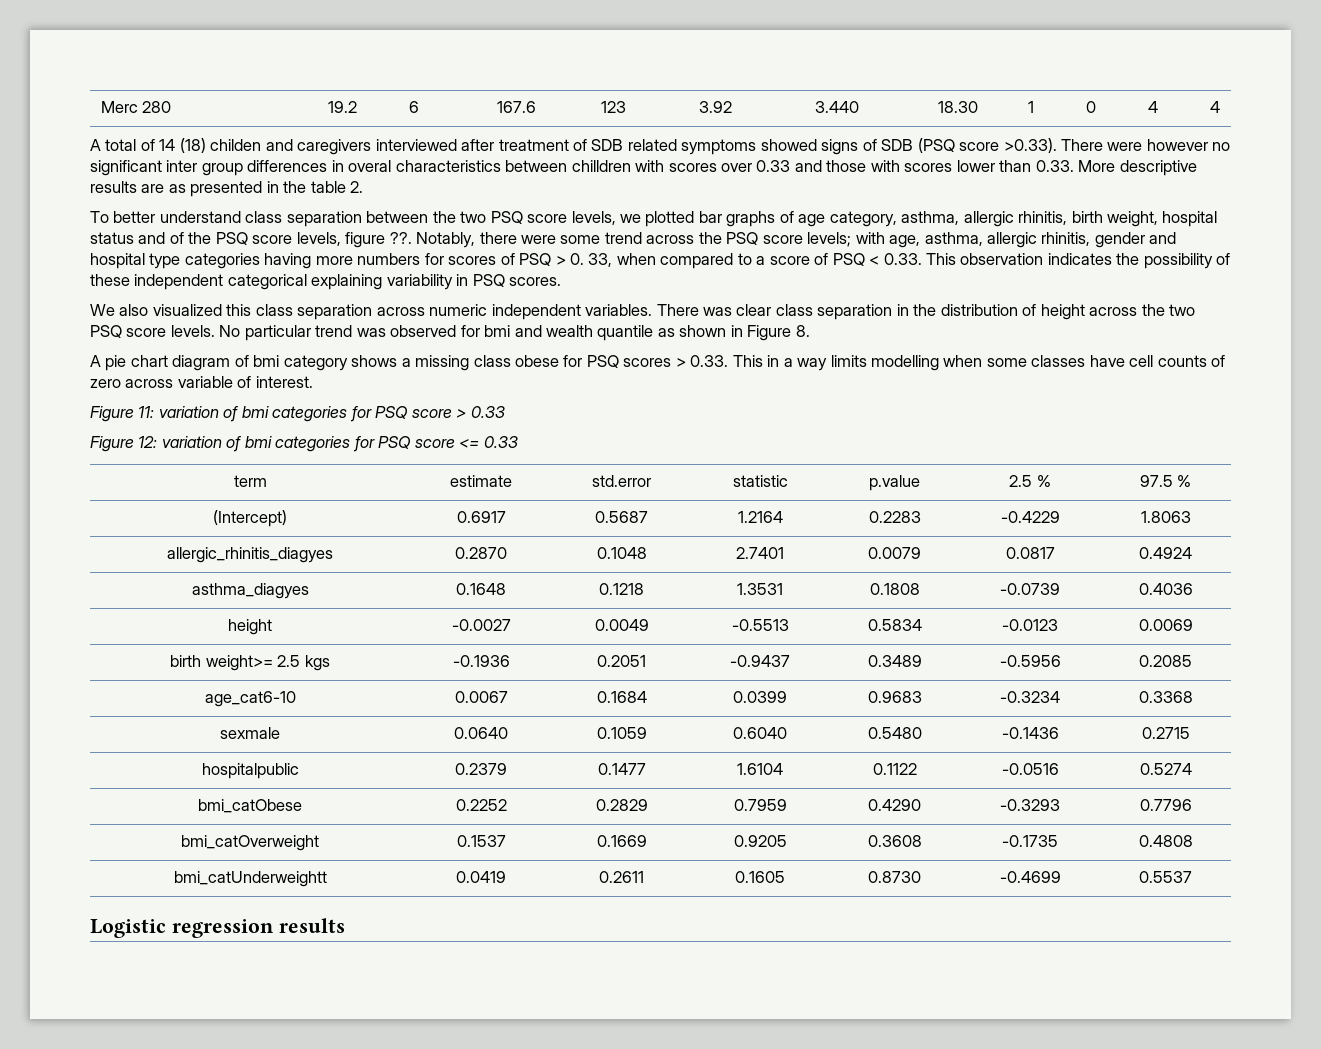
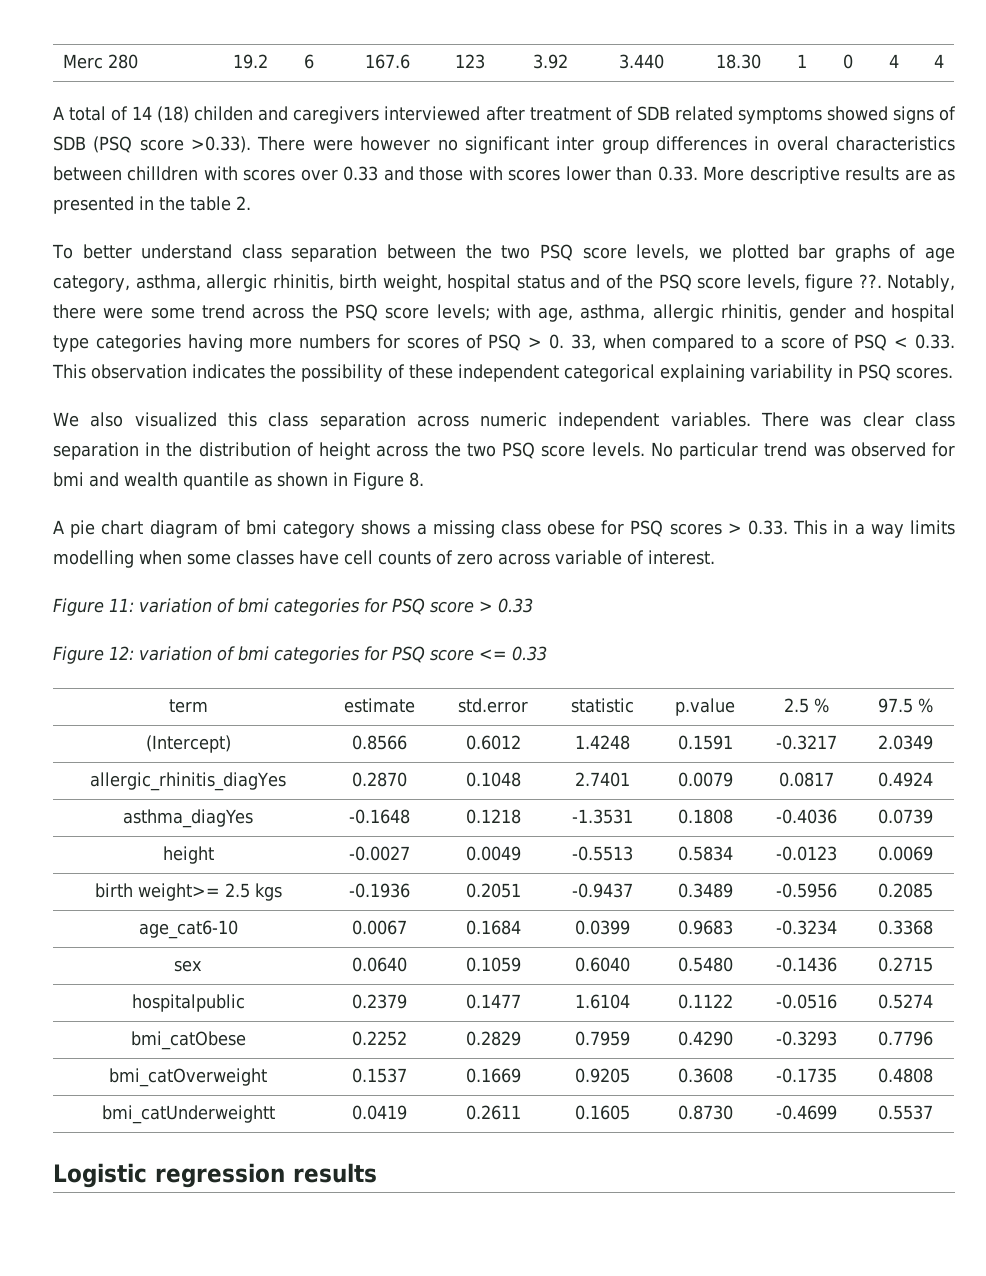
[456,511,506,523] [595,511,648,523] [737,511,783,523] [868,511,921,523] [1000,511,1060,523] [1140,511,1191,523] [167,547,333,563] 0.6917 | 0.5687 | 1.2164 | 0.2283 | -0.4229 | 1.8063 // allergic_rhinitis_diagyes -> [352,735,407,750] [465,735,521,750] [574,735,630,750] [677,735,733,750] [776,735,837,750] [878,735,933,750] [90,772,287,791] 0.8566 | 0.6012 | 1.4248 | 0.1591 | -0.3217 | 2.0349 // allergic_rhinitis_diagYes
[191,583,309,599] [456,583,506,595] asthma_diagyes | 0.1648 -> [122,809,254,828] [349,809,410,824] asthma_diagYes | -0.1648
[737,583,783,595] 1.3531 -> [571,809,633,824] -1.3531
[1000,583,1060,595] [1138,583,1193,595] -0.0739 | 0.4036 -> [776,809,837,824] [878,809,933,824] -0.4036 | 0.0739
[220,727,280,739] sexmale -> [174,960,202,972] sex

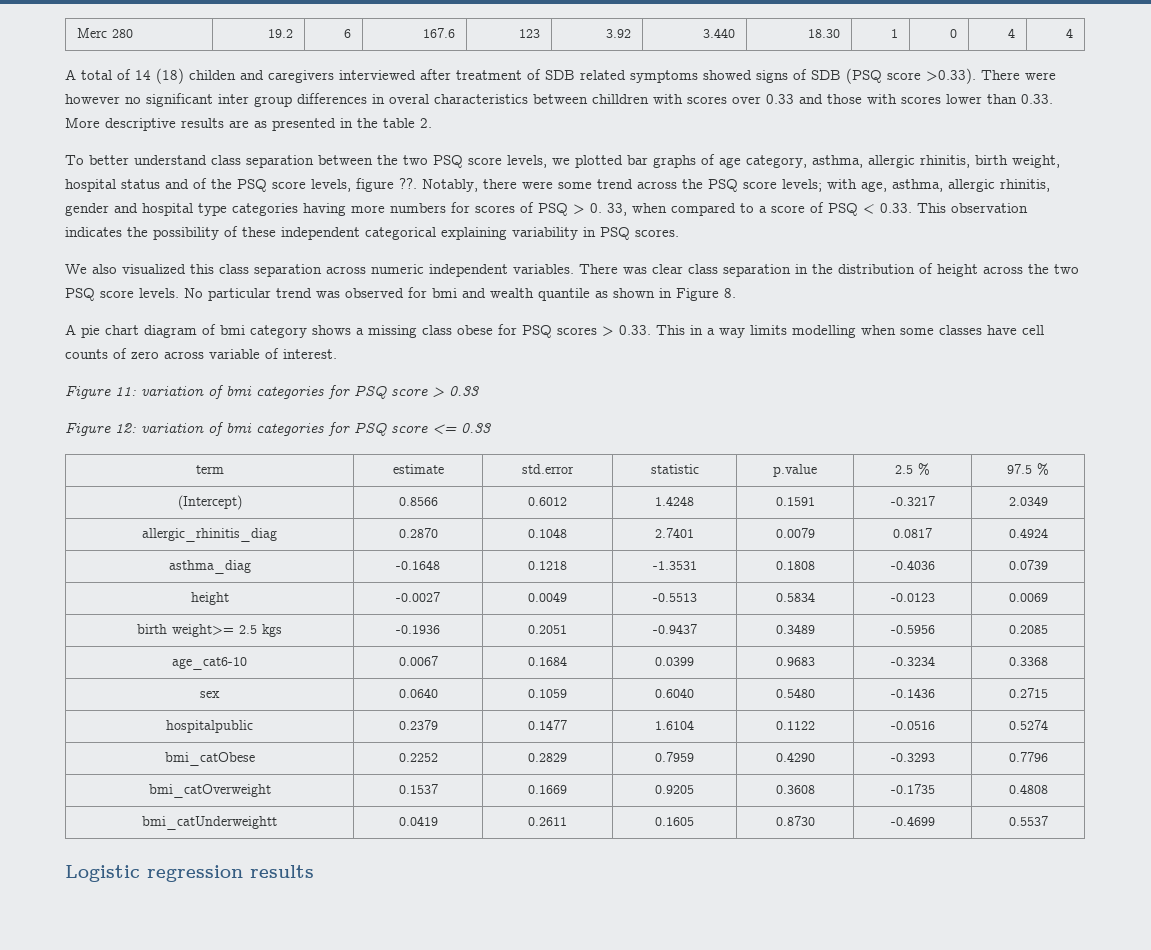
[90,772,287,791] allergic_rhinitis_diagYes -> [142,528,277,542] allergic_rhinitis_diag
[122,809,254,828] asthma_diagYes -> [168,560,251,574] asthma_diag

